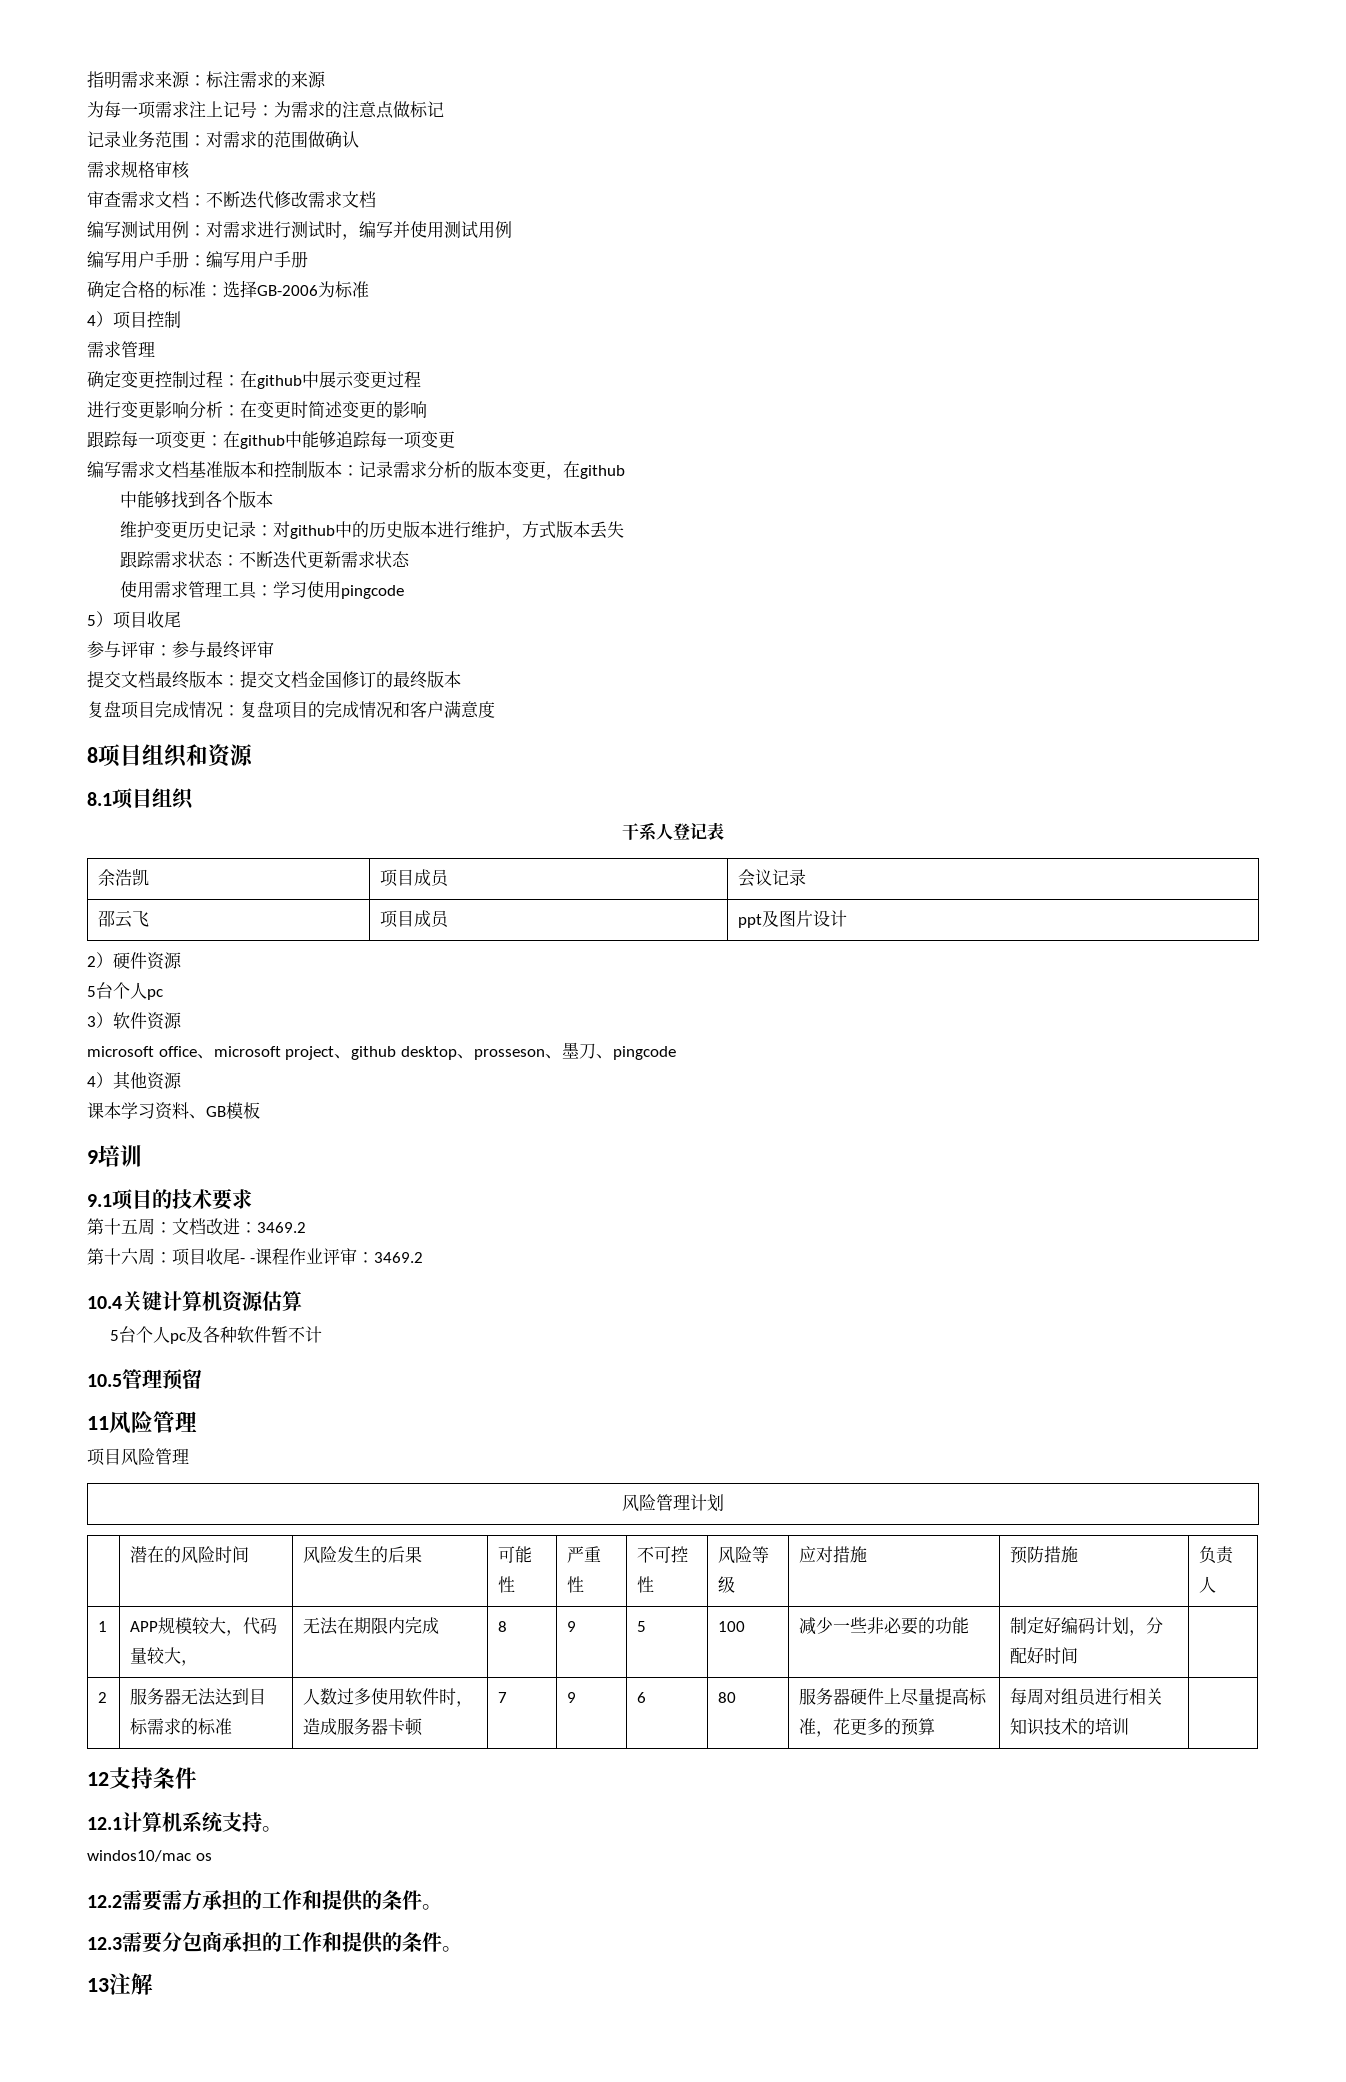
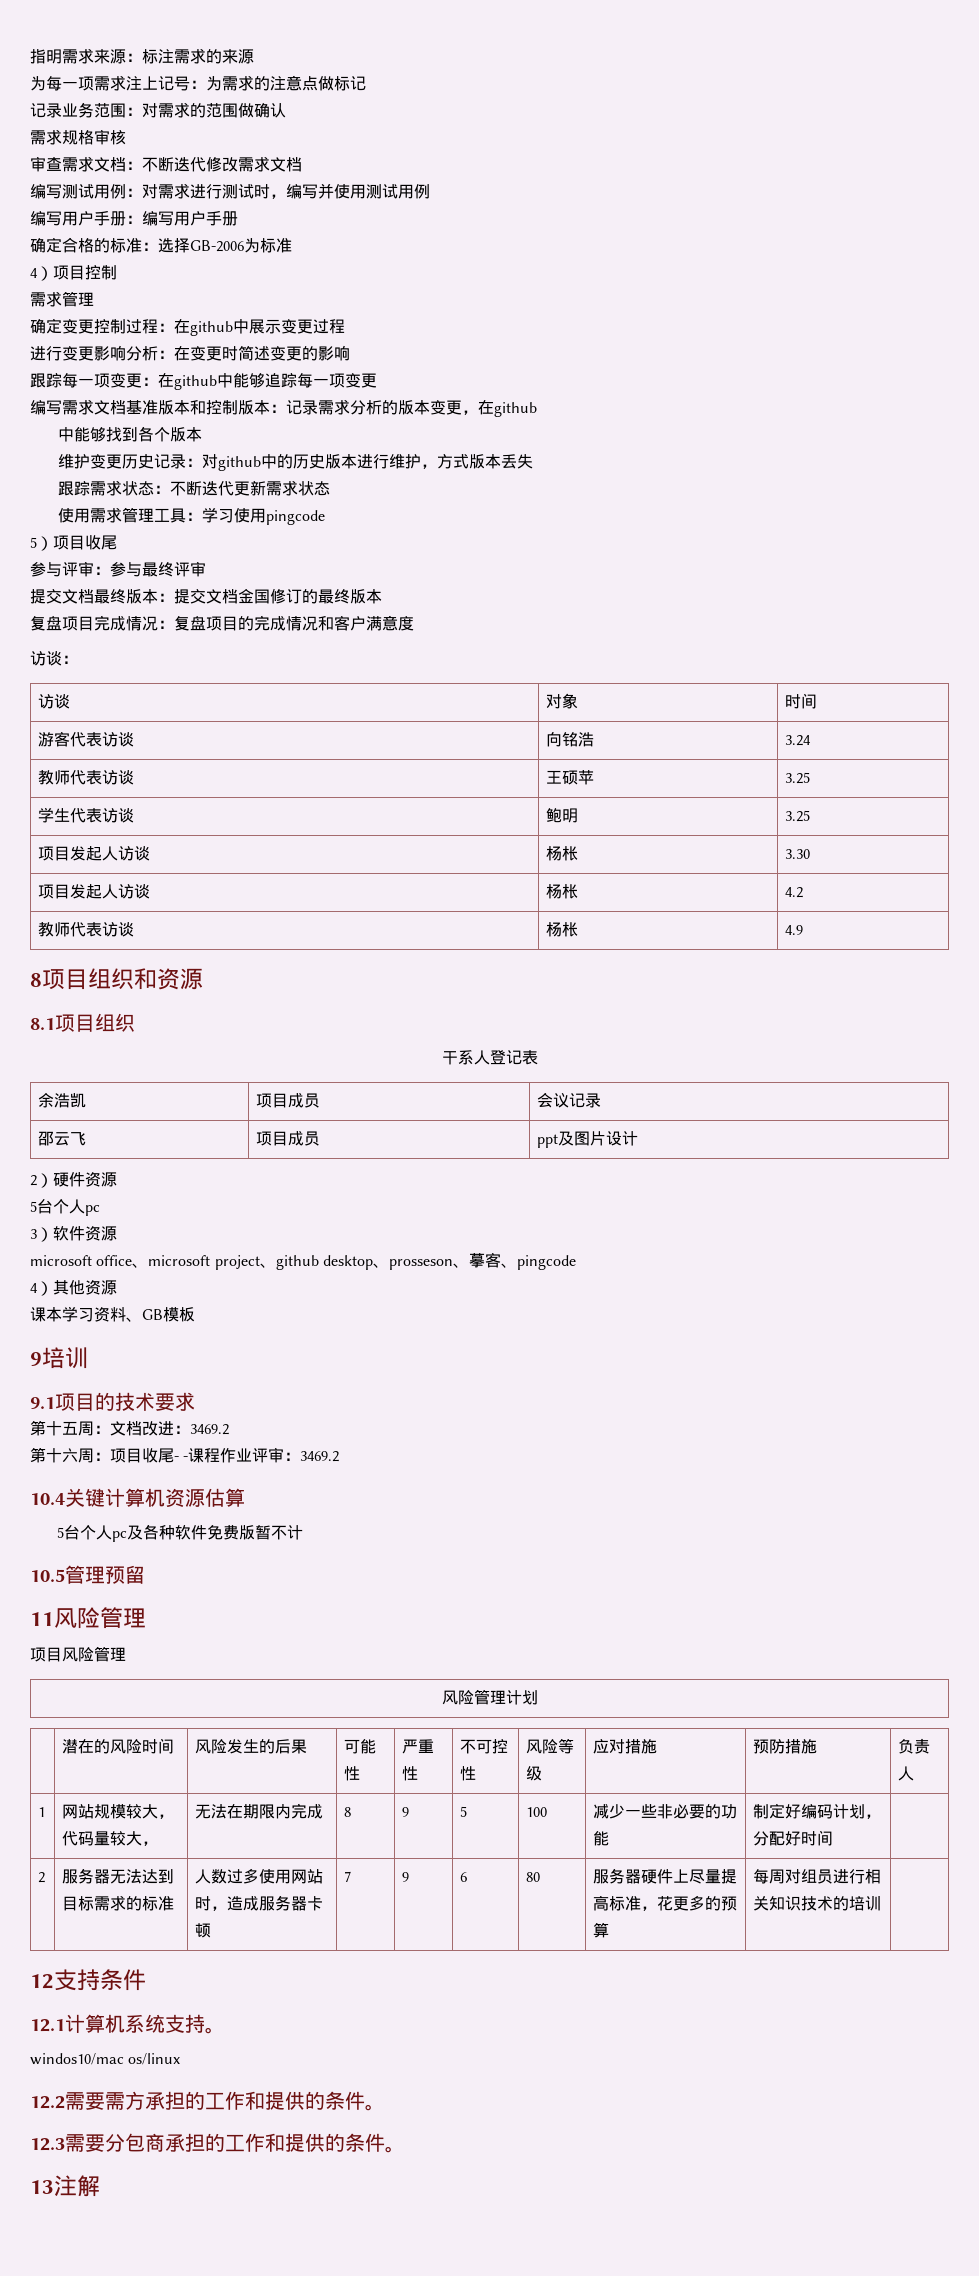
(495, 709) none -> [30,651,78,666] [38,694,71,709] [546,693,579,709] [785,693,818,709] [38,731,135,747] [546,732,595,747] [785,735,812,746] [38,770,135,785] [546,770,595,785] [785,772,811,784] [38,807,135,823] [546,808,579,823] [785,810,811,822] [38,846,151,861] [546,846,579,861] [785,849,811,859] [38,884,151,899] [546,884,579,899] [785,887,804,898] [38,922,135,937] [546,922,579,937] [785,925,804,935] // 访谈： // 访谈 | 对象 | 时间 // 游客代表访谈 | 向铭浩 | 3.24 // 教师代表访谈 | 王硕苹 | 3.25 // 学生代表访谈 | 鲍明 | 3.25 // 项目发起人访谈 | 杨枨 | 3.30 // 项目发起人访谈 | 杨枨 | 4.2 // 教师代表访谈 | 杨枨 | 4.9
[561,1042,596,1059] 墨刀 -> [468,1252,501,1268] 摹客
(272, 1334) none -> [206,1525,255,1540] 免费版
[130,1621,159,1632] APP -> [62,1804,95,1819] 网站
[405,1688,440,1705] 软件 -> [291,1869,324,1884] 网站
[195,1853,212,1861] os -> [128,2053,181,2065] os/linux

